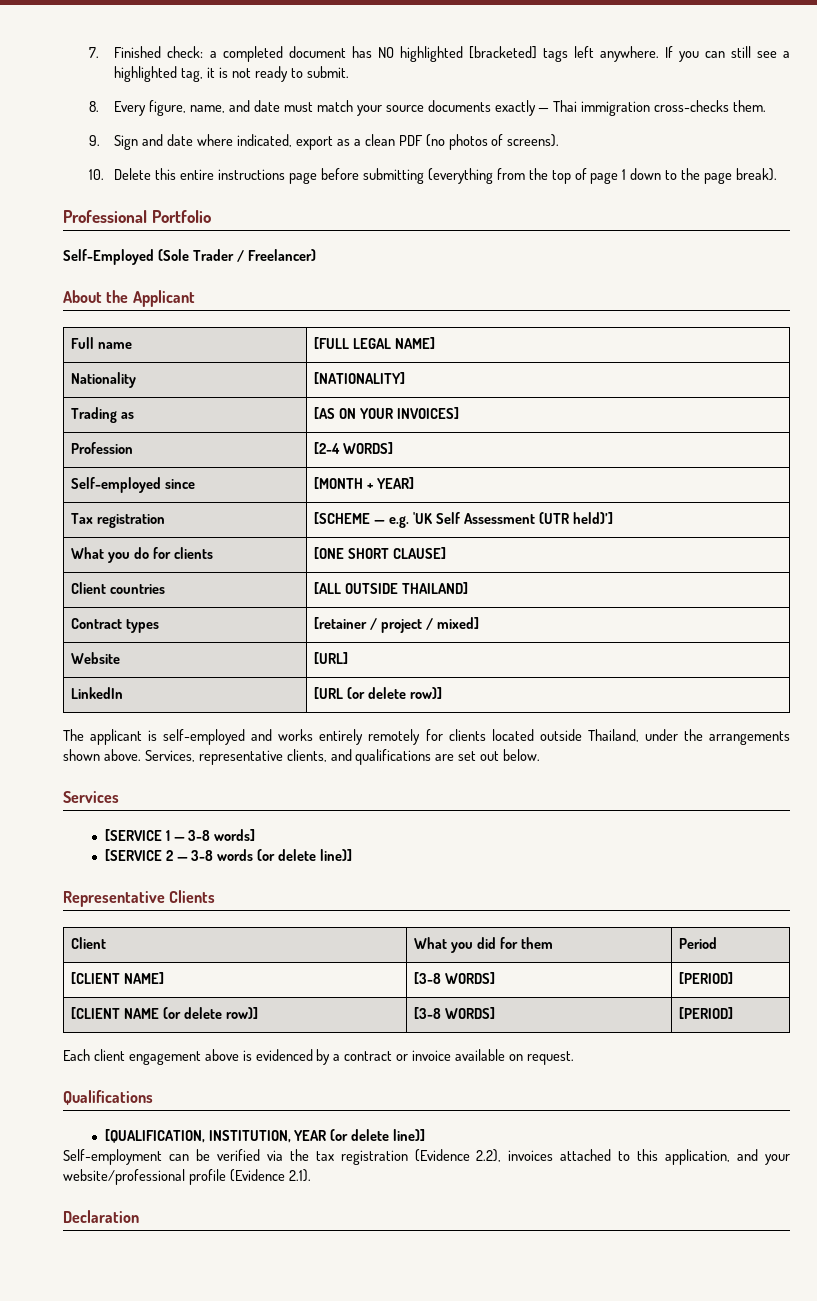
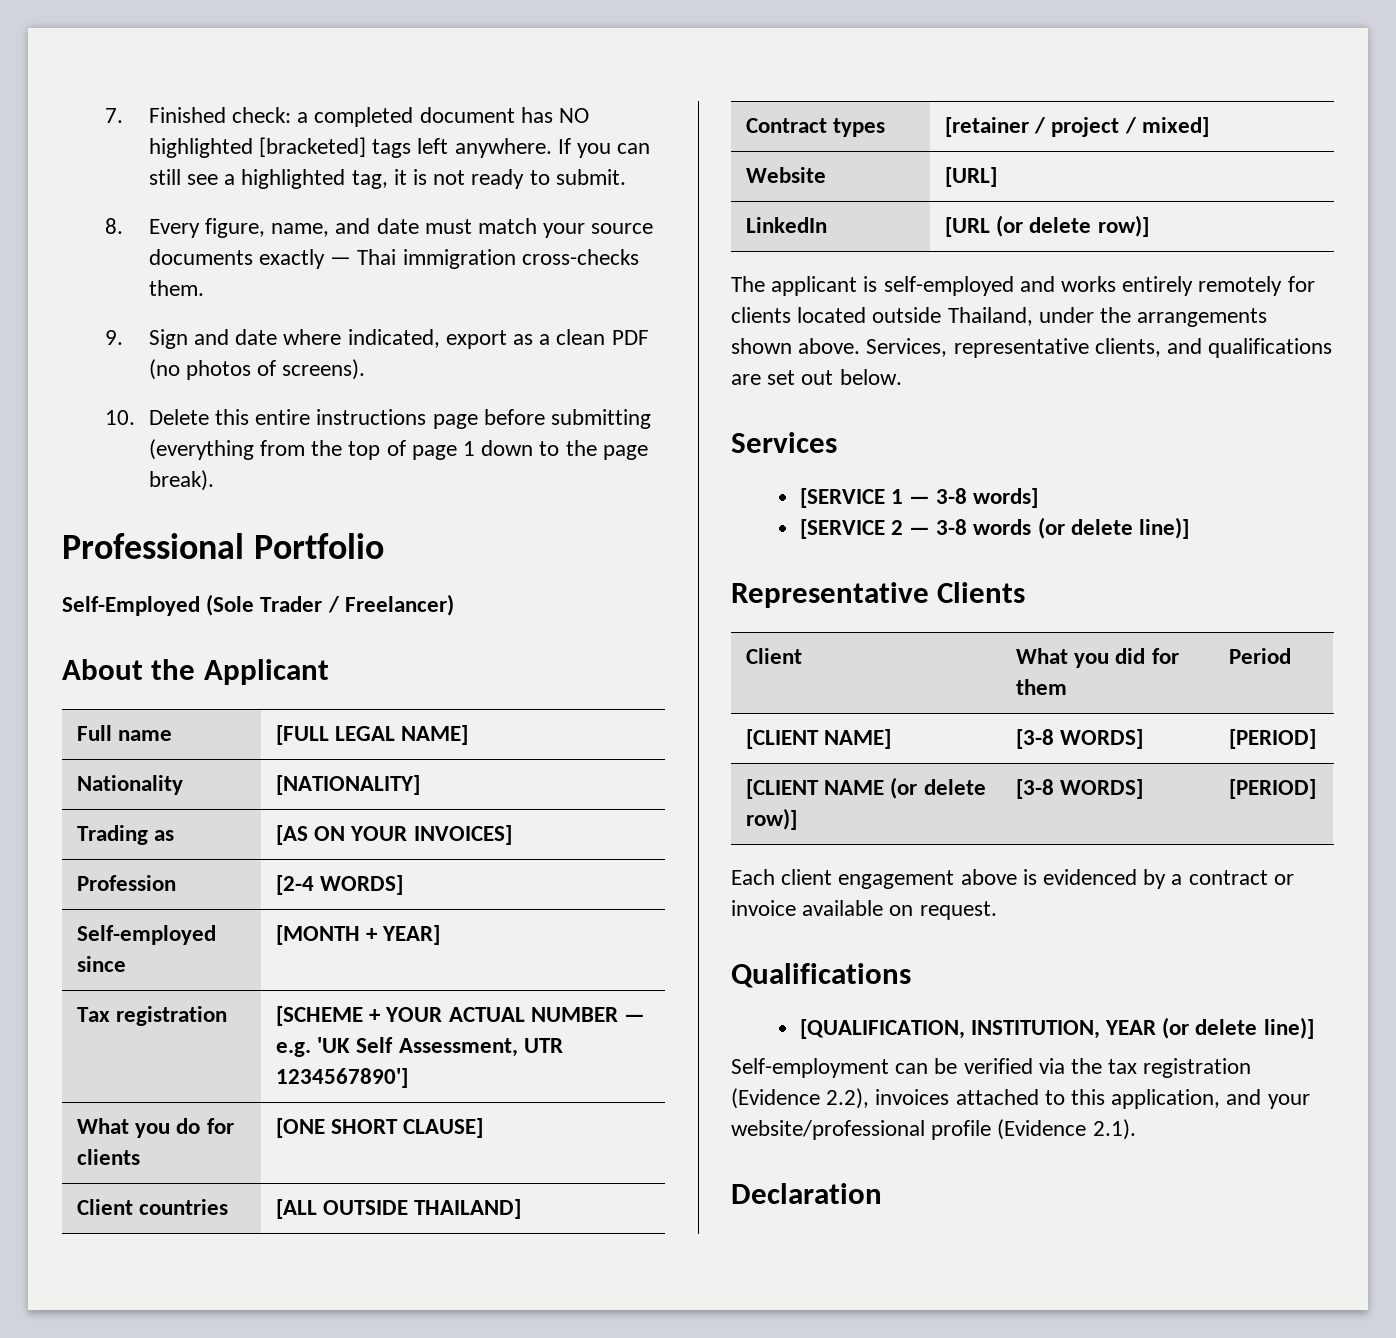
(371, 518) none -> [369,1007,618,1022] + YOUR ACTUAL NUMBER
[463,512,613,524] Assessment (UTR held)’] -> [398,1038,563,1057] [276,1068,409,1088] Assessment, UTR 1234567890']

